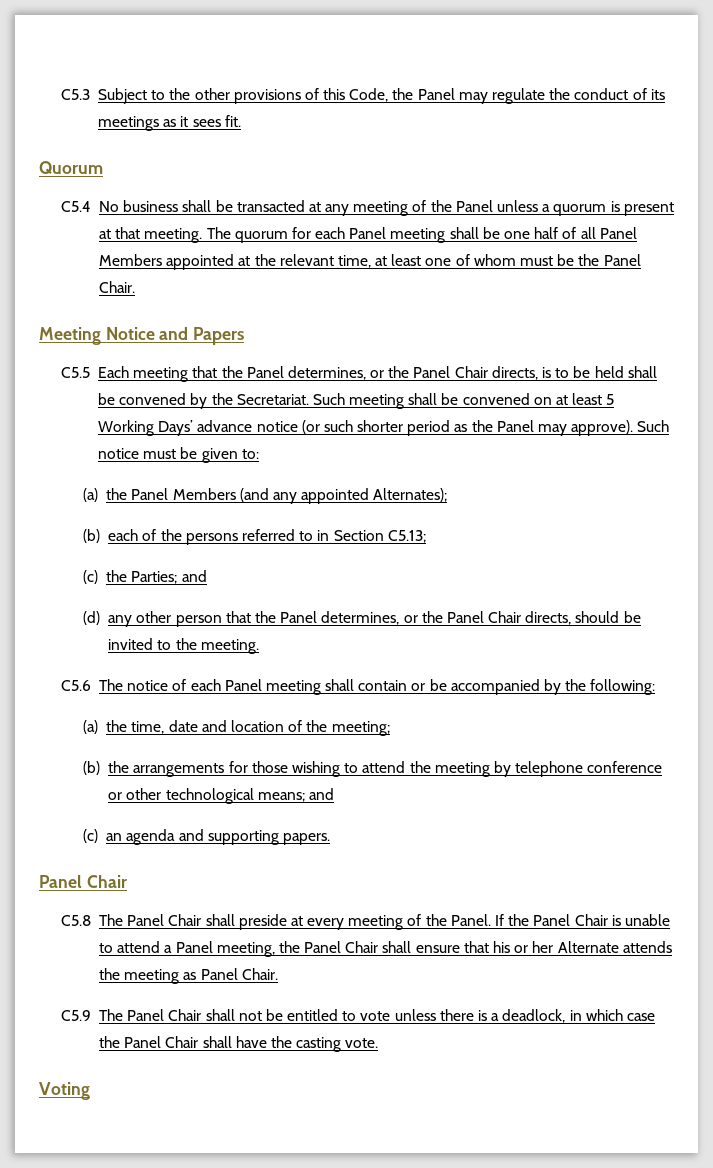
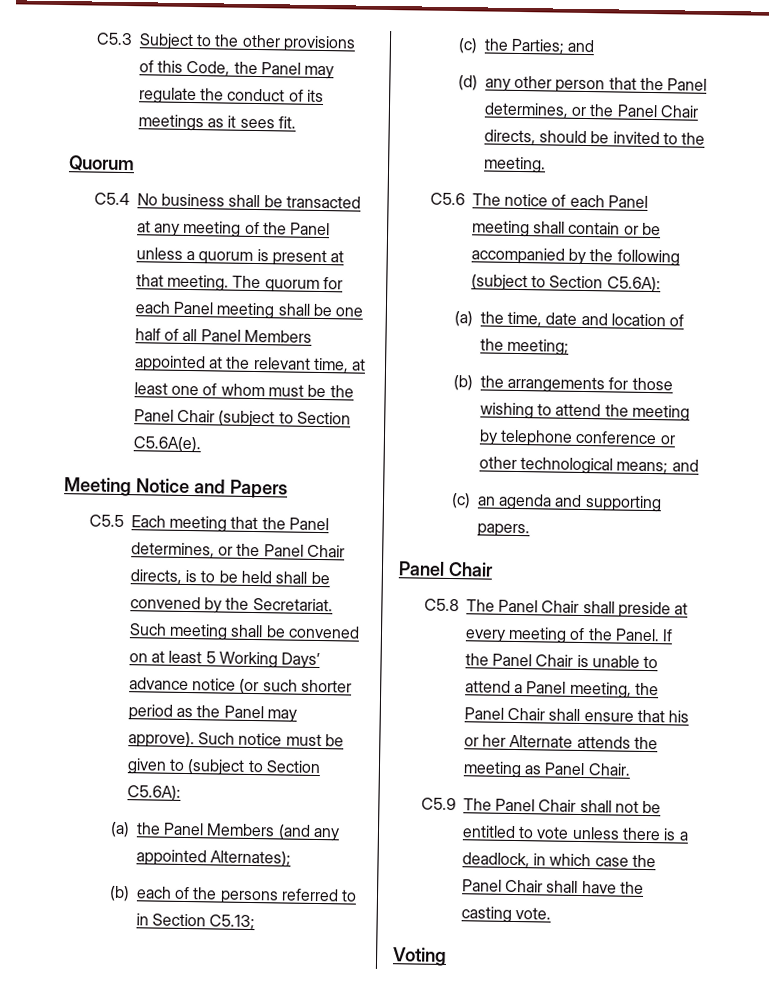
[98,281,135,293] Chair. -> [177,409,352,428] [132,436,201,453] Chair (subject to Section C5.6A(e).
[241,449,259,459] to: -> [169,758,322,776] [126,785,181,801] to (subject to Section C5.6A):
[590,679,656,695] following: -> [616,249,680,267] [470,274,661,293] following (subject to Section C5.6A):

